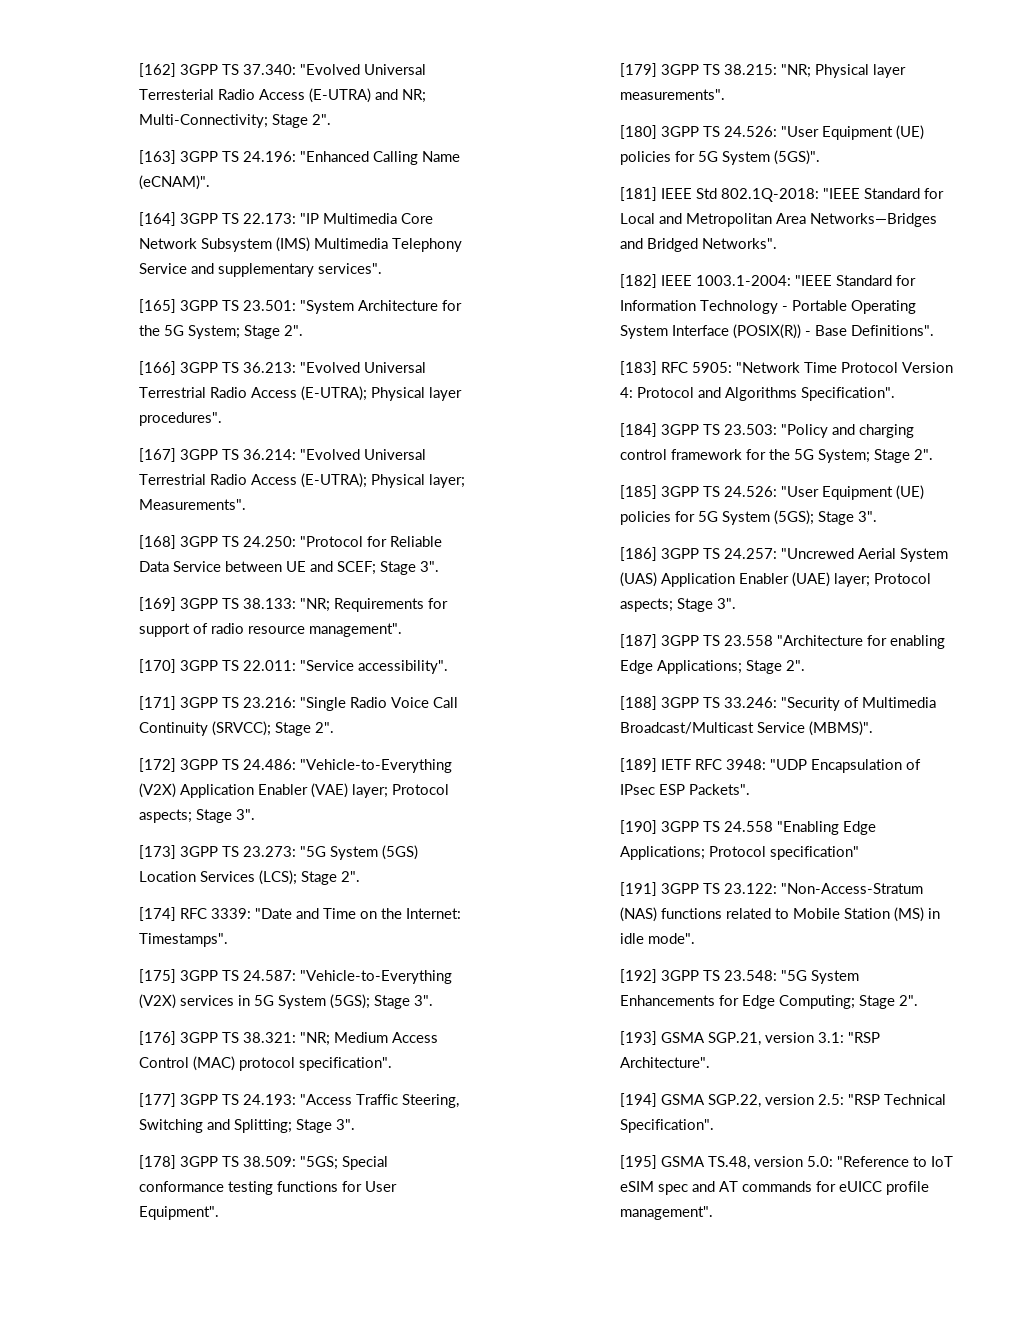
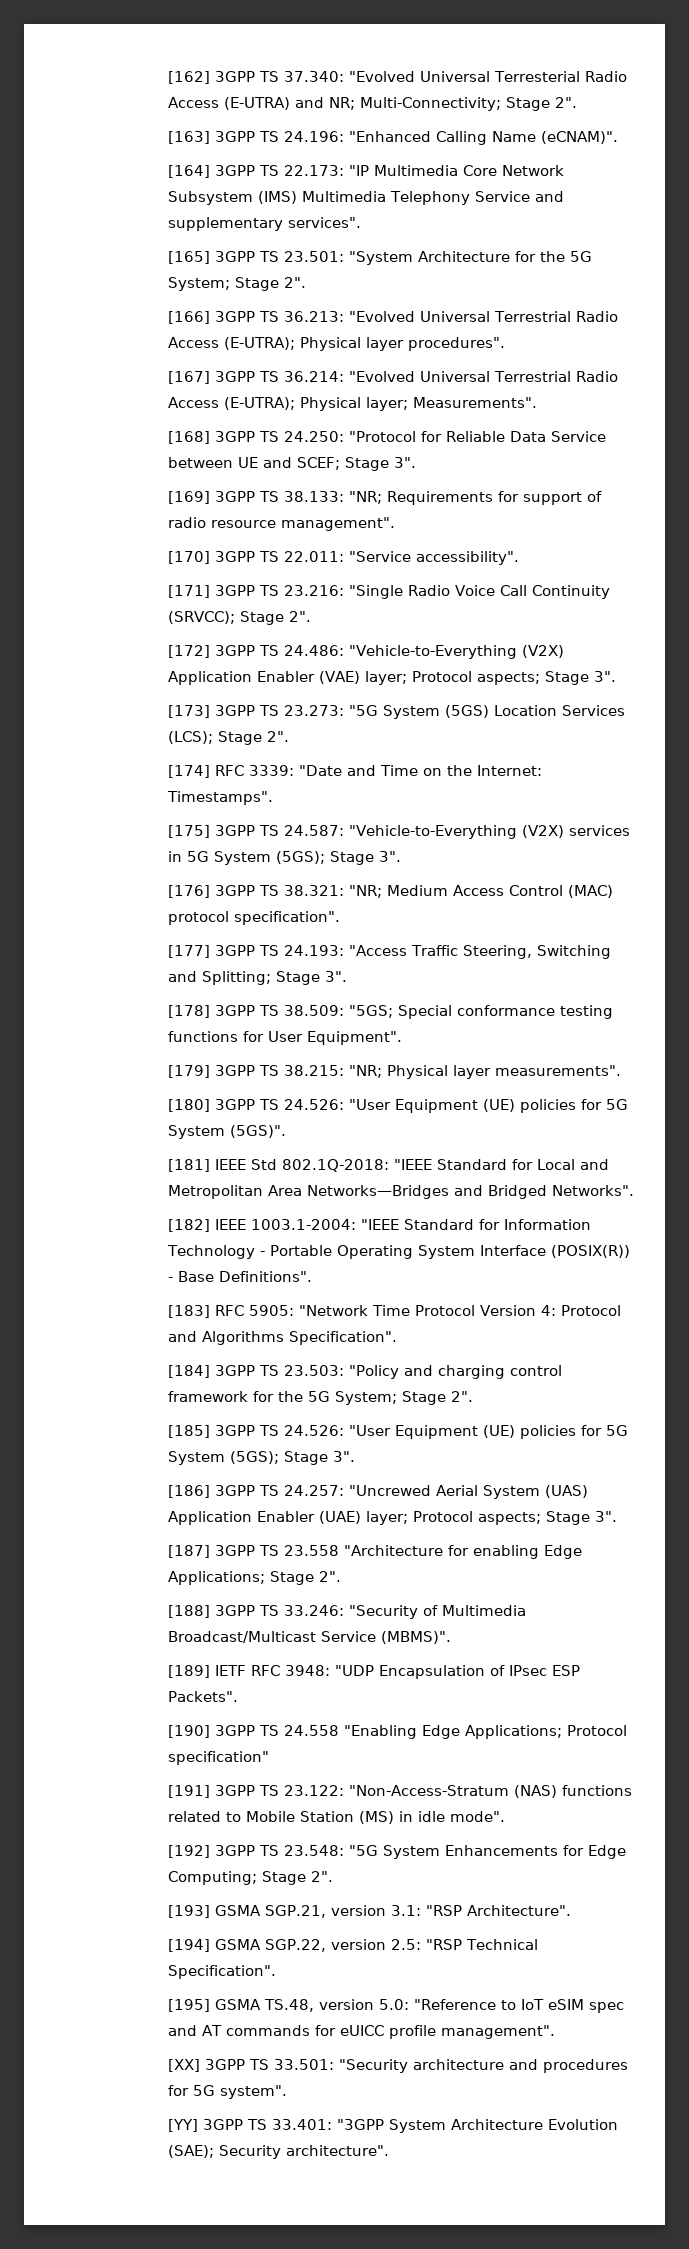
(713, 1213) none -> [168,2059,629,2073] [168,2085,288,2099] [168,2119,619,2133] [168,2145,390,2159] // [XX] 3GPP TS 33.501: "Security architecture and procedures for 5G system". // [YY] 3GPP TS 33.401: "3GPP System Architecture Evolution (SAE); Security architecture".

